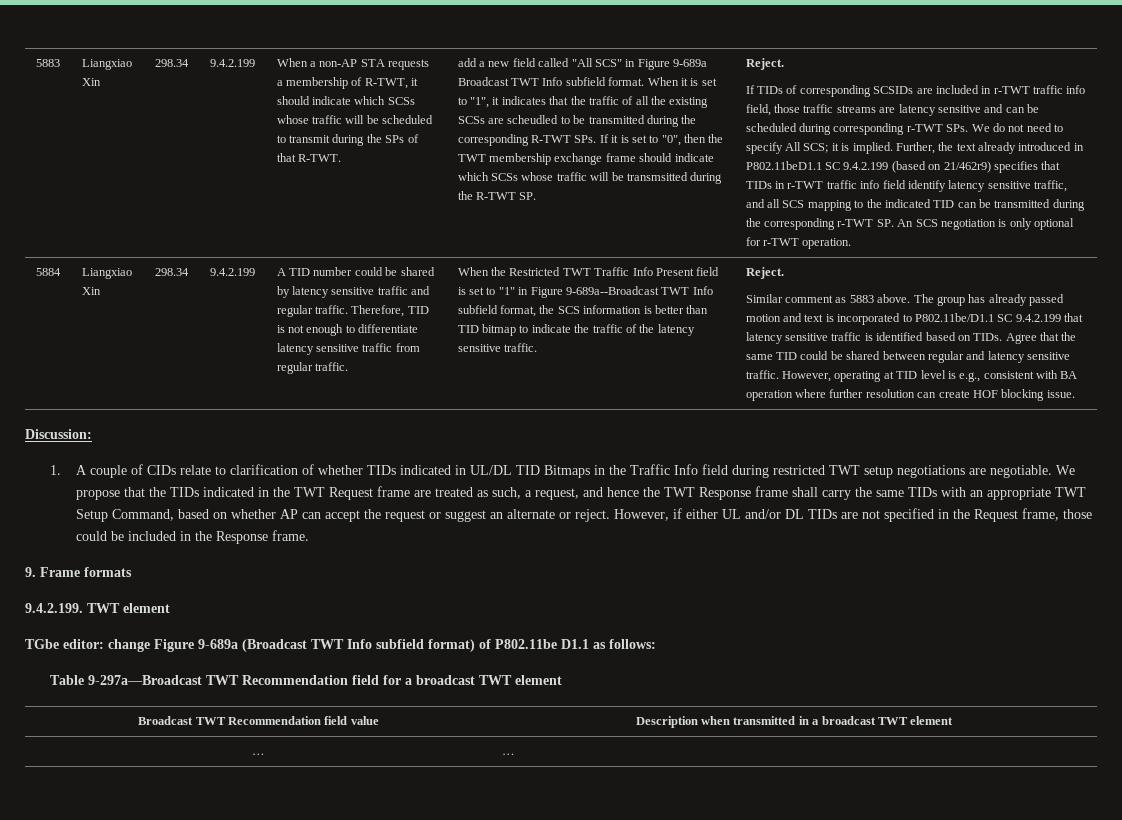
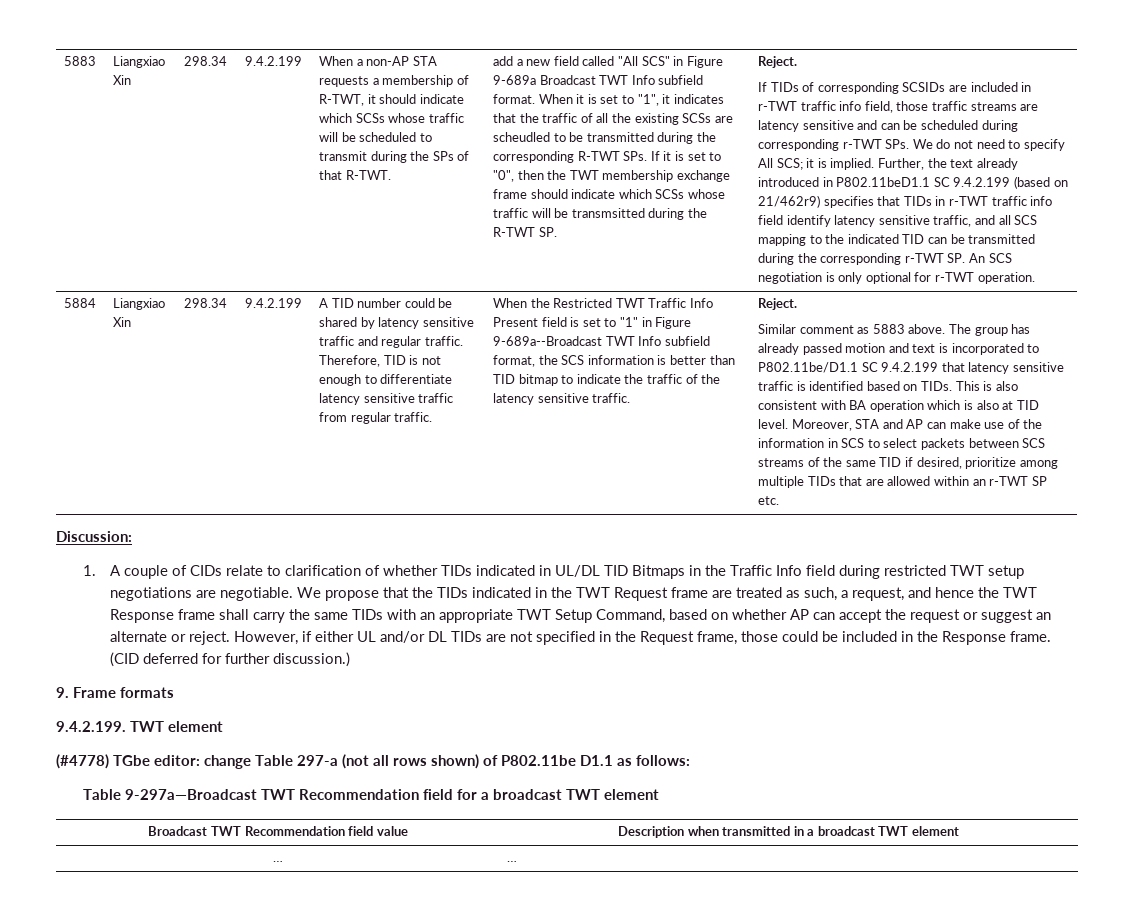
[1005,332,1077,344] [745,351,1070,363] [745,370,1078,382] [745,389,1075,401] Agree that the same TID could be shared between regular and latency sensitive traffic. However, operating at TID level is e.g., consistent with BA operation where further resolution can create HOF blocking issue. -> [955,381,1018,391] [758,400,1039,412] [758,419,1043,431] [758,438,1046,450] [758,457,1058,469] [758,476,1047,488] [758,496,780,505] This is also consistent with BA operation which is also at TID level. Moreover, STA and AP can make use of the information in SCS to select packets between SCS streams of the same TID if desired, prioritize among multiple TIDs that are allowed within an r-TWT SP etc.
(309, 535) none -> [109,652,350,667] (CID deferred for further discussion.)
(170, 608) none -> [56,754,109,769] (#4778)
[154,639,475,652] Figure 9-689a (Broadcast TWT Info subfield format) -> [255,754,479,769] Table 297-a (not all rows shown)

